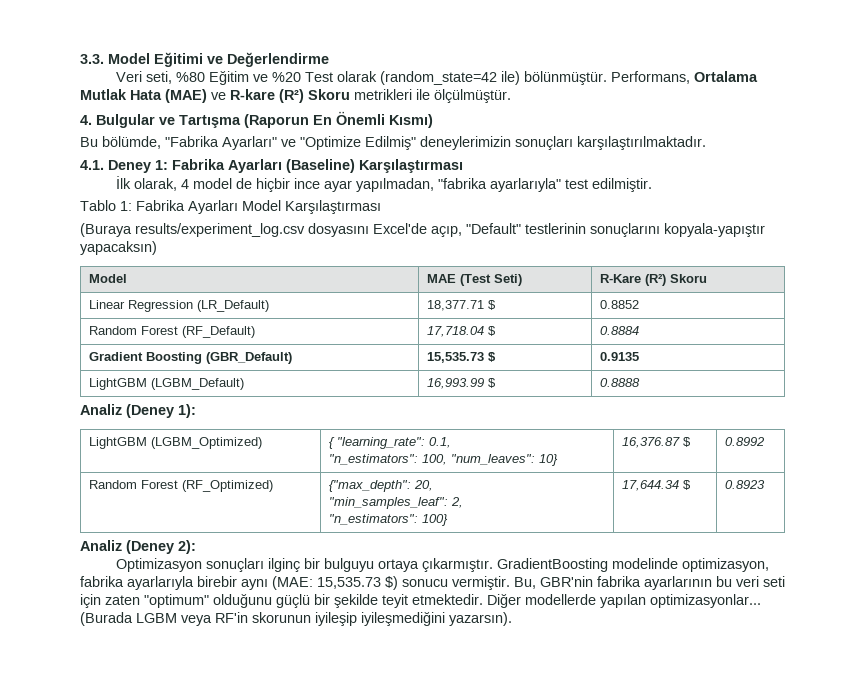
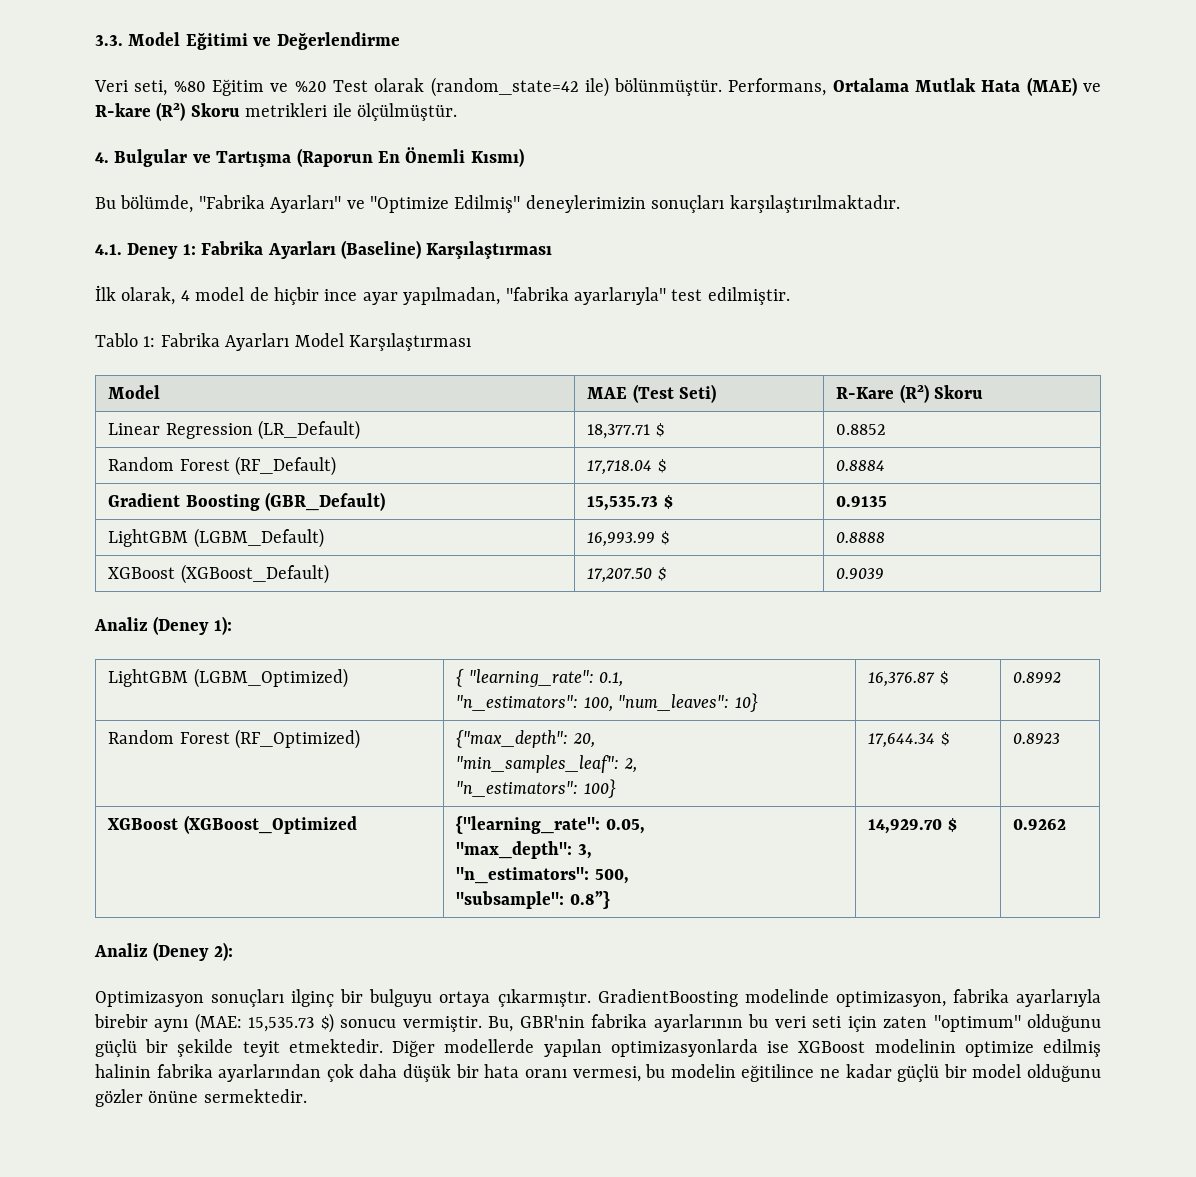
[80,223,765,237] [80,241,157,255] // (Buraya results/experiment_log.csv dosyasını Excel'de açıp, "Default" testlerinin sonuçlarını kopyala-yapıştır yapacaksın) -> (471, 342) none
(640, 382) none -> [108,564,329,584] [587,567,667,583] [836,568,885,579] // XGBoost (XGBoost_Default) | 17,207.50 $ | 0.9039
(765, 484) none -> [107,815,357,834] [456,816,645,834] [456,841,592,859] [456,867,629,884] [456,891,610,909] [868,818,957,834] [1013,819,1067,830] // XGBoost (XGBoost_Optimized | {"learning_rate": 0.05, // "max_depth": 3, // "n_estimators": 500, // "subsample": 0.8”} | 14,929.70 $ | 0.9262
[650,594,761,608] [80,611,512,626] optimizasyonlar... (Burada LGBM veya RF'in skorunun iyileşip iyileşmediğini yazarsın). -> [610,1039,1102,1057] [95,1064,1101,1082] [95,1089,307,1107] optimizasyonlarda ise XGBoost modelinin optimize edilmiş halinin fabrika ayarlarından çok daha düşük bir hata oranı vermesi, bu modelin eğitilince ne kadar güçlü bir model olduğunu gözler önüne sermektedir.

